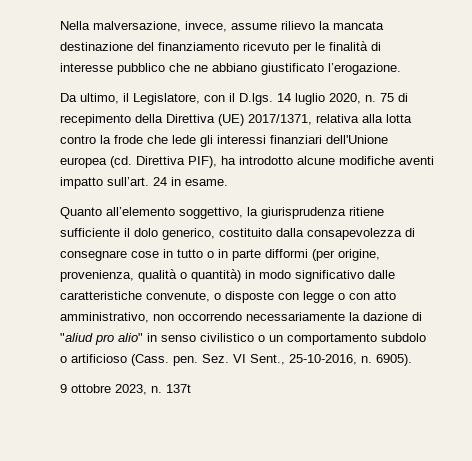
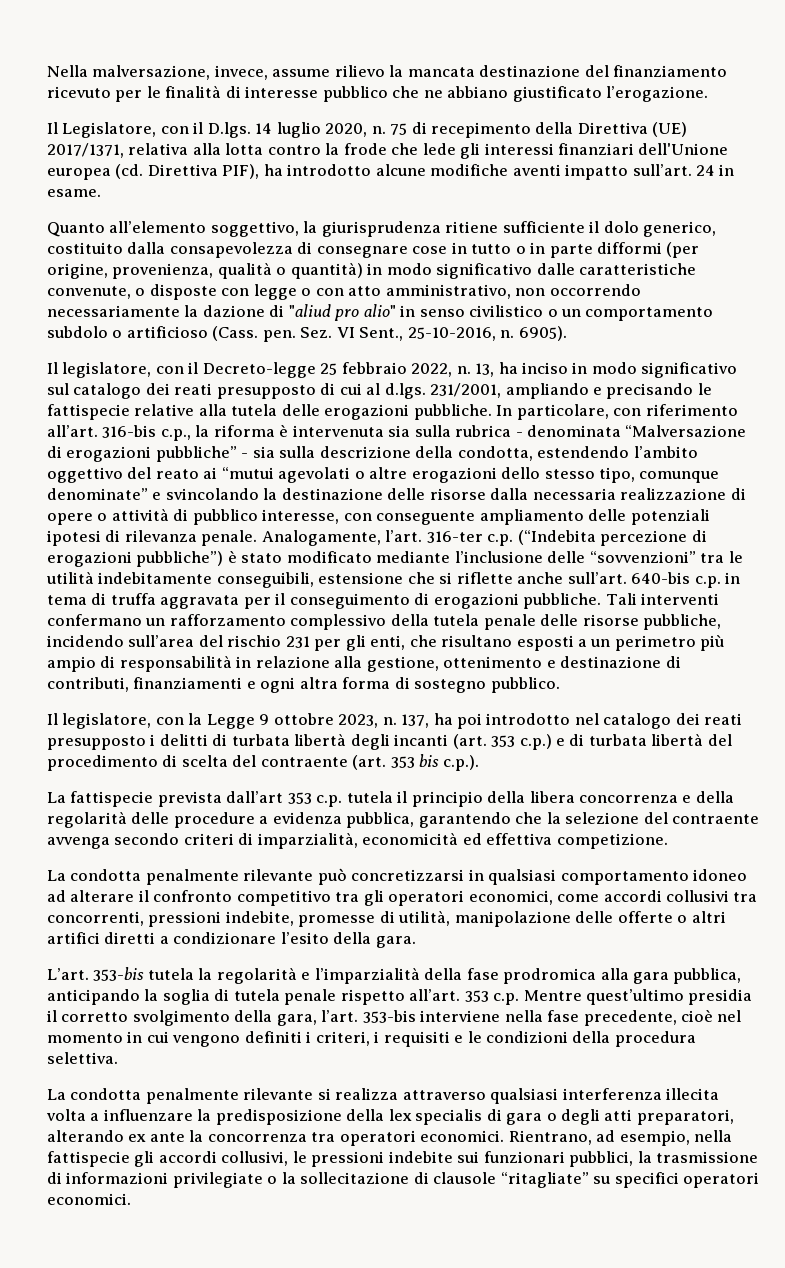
[60,93,130,104] Da ultimo, il -> [46,122,58,134] Il
[60,384,192,395] 9 ottobre 2023, n. 137t -> [46,362,738,378] [46,383,712,399] [46,404,738,420] [46,424,747,441] [46,446,698,462] [46,467,720,483] [46,488,746,500] [46,508,710,525] [46,530,707,546] [46,550,743,567] [45,571,740,588] [46,593,719,609] [46,614,722,630] [46,635,726,651] [46,655,681,672] [46,677,560,693] [46,713,743,729] [46,733,732,750] [46,754,479,771] [46,791,734,807] [46,811,759,828] [46,832,668,849] [46,868,748,885] [46,890,758,906] [46,910,726,927] [46,932,416,948] [46,967,742,984] [46,989,753,1005] [46,1009,742,1026] [46,1031,696,1047] [46,1052,118,1064] [46,1088,720,1104] [45,1109,734,1125] [46,1130,732,1146] [46,1151,758,1167] [46,1172,759,1188] [46,1193,131,1205] Il legislatore, con il Decreto-legge 25 febbraio 2022, n. 13, ha inciso in modo significativo sul catalogo dei reati presupposto di cui al d.lgs. 231/2001, ampliando e precisando le fattispecie relative alla tutela delle erogazioni pubbliche. In particolare, con riferimento all’art. 316-bis c.p., la riforma è intervenuta sia sulla rubrica - denominata “Malversazione di erogazioni pubbliche” - sia sulla descrizione della condotta, estendendo l’ambito oggettivo del reato ai “mutui agevolati o altre erogazioni dello stesso tipo, comunque denominate” e svincolando la destinazione delle risorse dalla necessaria realizzazione di opere o attività di pubblico interesse, con conseguente ampliamento delle potenziali ipotesi di rilevanza penale. Analogamente, l’art. 316-ter c.p. (“Indebita percezione di erogazioni pubbliche”) è stato modificato mediante l’inclusione delle “sovvenzioni” tra le utilità indebitamente conseguibili, estensione che si riflette anche sull’art. 640-bis c.p. in tema di truffa aggravata per il conseguimento di erogazioni pubbliche. Tali interventi confermano un rafforzamento complessivo della tutela penale delle risorse pubbliche, incidendo sull’area del rischio 231 per gli enti, che risultano esposti a un perimetro più ampio di responsabilità in relazione alla gestione, ottenimento e destinazione di contributi, finanziamenti e ogni altra forma di sostegno pubblico. // Il legislatore, con la Legge 9 ottobre 2023, n. 137, ha poi introdotto nel catalogo dei reati presupposto i delitti di turbata libertà degli incanti (art. 353 c.p.) e di turbata libertà del procedimento di scelta del contraente (art. 353 bis c.p.). // La fattispecie prevista dall’art 353 c.p. tutela il principio della libera concorrenza e della regolarità delle procedure a evidenza pubblica, garantendo che la selezione del contraente avvenga secondo criteri di imparzialità, economicità ed effettiva competizione. // La condotta penalmente rilevante può concretizzarsi in qualsiasi comportamento idoneo ad alterare il confronto competitivo tra gli operatori economici, come accordi collusivi tra concorrenti, pressioni indebite, promesse di utilità, manipolazione delle offerte o altri artifici diretti a condizionare l’esito della gara. // L’art. 353-bis tutela la regolarità e l’imparzialità della fase prodromica alla gara pubblica, anticipando la soglia di tutela penale rispetto all’art. 353 c.p. Mentre quest’ultimo presidia il corretto svolgimento della gara, l’art. 353-bis interviene nella fase precedente, cioè nel momento in cui vengono definiti i criteri, i requisiti e le condizioni della procedura selettiva. // La condotta penalmente rilevante si realizza attraverso qualsiasi interferenza illecita volta a influenzare la predisposizione della lex specialis di gara o degli atti preparatori, alterando ex ante la concorrenza tra operatori economici. Rientrano, ad esempio, nella fattispecie gli accordi collusivi, le pressioni indebite sui funzionari pubblici, la trasmissione di informazioni privilegiate o la sollecitazione di clausole “ritagliate” su specifici operatori economici.

